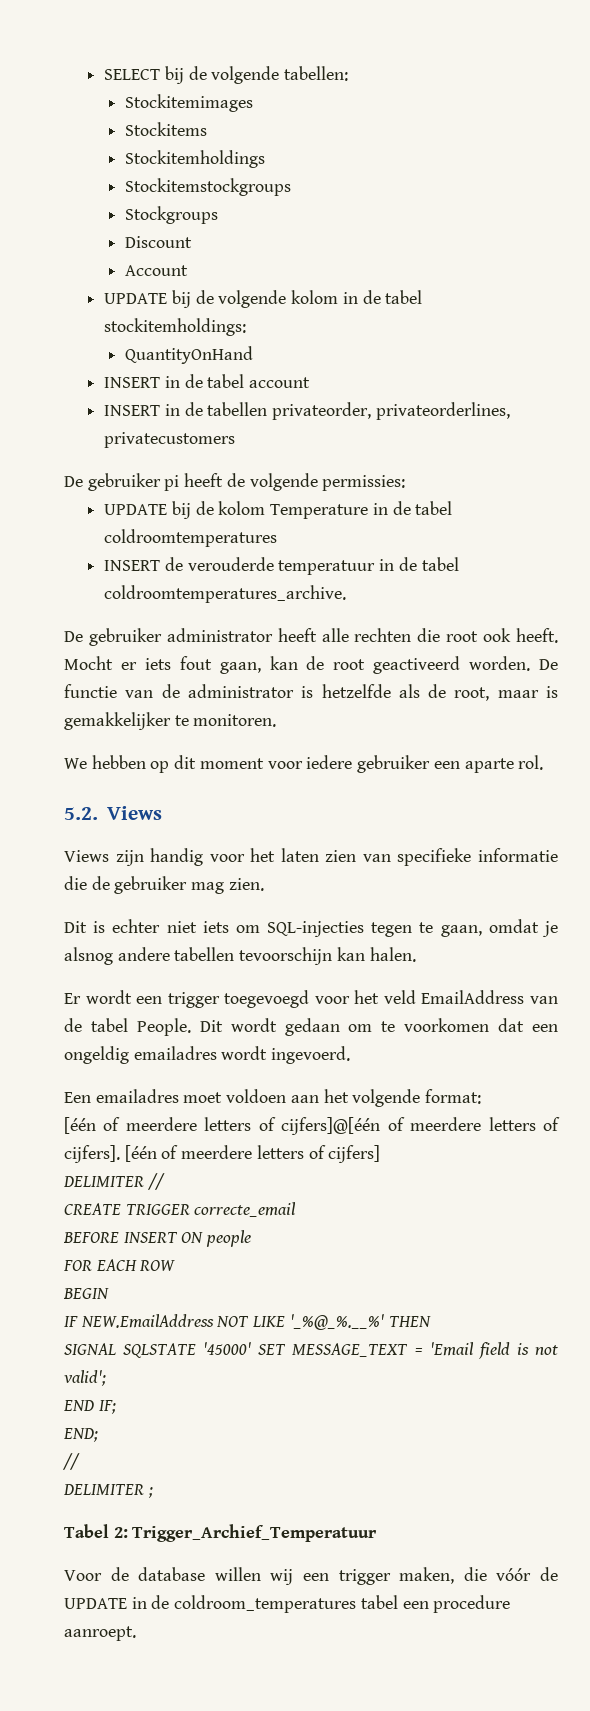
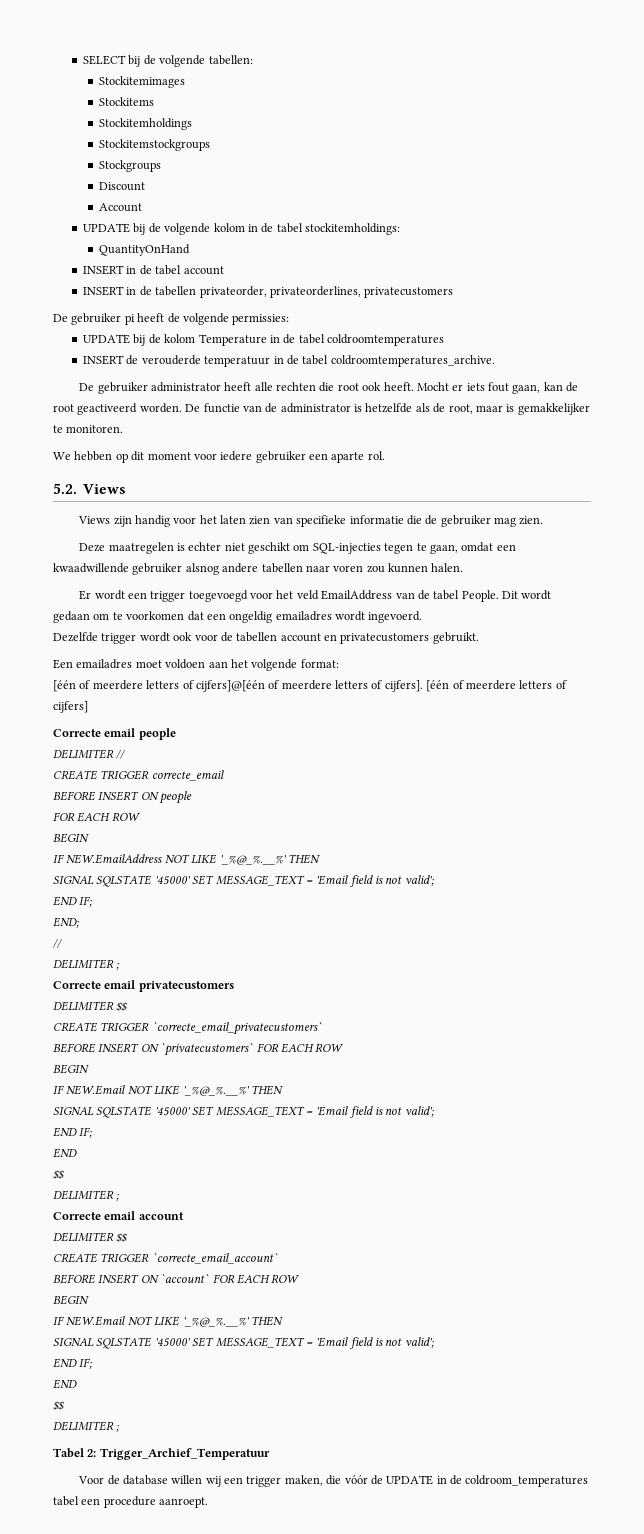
[64,921,87,933] Dit -> [79,542,174,554] Deze maatregelen
[202,921,229,933] iets -> [248,542,291,554] geschikt
[542,921,558,937] [64,947,365,965] je alsnog andere tabellen tevoorschijn kan -> [496,544,516,551] [53,563,428,575] een kwaadwillende gebruiker alsnog andere tabellen naar voren zou kunnen
(351, 1055) none -> [53,632,479,644] // Dezelfde trigger wordt ook voor de tabellen account en privatecustomers gebruikt.
(381, 1154) none -> [53,728,176,740] // Correcte email people
(153, 1492) none -> [53,980,234,992] [53,1001,128,1011] [53,1022,322,1035] [53,1043,345,1056] [53,1064,89,1074] [53,1085,283,1096] [53,1106,434,1118] [53,1127,93,1138] [53,1148,77,1158] [53,1170,64,1179] [53,1190,120,1201] [53,1211,184,1220] [53,1232,128,1242] [53,1253,278,1264] [53,1274,301,1284] [53,1295,89,1305] [53,1316,283,1327] [53,1337,434,1349] [53,1358,93,1369] [53,1379,77,1389] [53,1401,64,1410] [53,1421,120,1432] // Correcte email privatecustomers // DELIMITER $$ // CREATE TRIGGER `correcte_email_privatecustomers` // BEFORE INSERT ON `privatecustomers` FOR EACH ROW // BEGIN // IF NEW.Email NOT LIKE '_%@_%.__%' THEN // SIGNAL SQLSTATE '45000' SET MESSAGE_TEXT = 'Email field is not valid'; // END IF; // END // $$ // DELIMITER ; // Correcte email account // DELIMITER $$ // CREATE TRIGGER `correcte_email_account` // BEFORE INSERT ON `account` FOR EACH ROW // BEGIN // IF NEW.Email NOT LIKE '_%@_%.__%' THEN // SIGNAL SQLSTATE '45000' SET MESSAGE_TEXT = 'Email field is not valid'; // END IF; // END // $$ // DELIMITER ;

